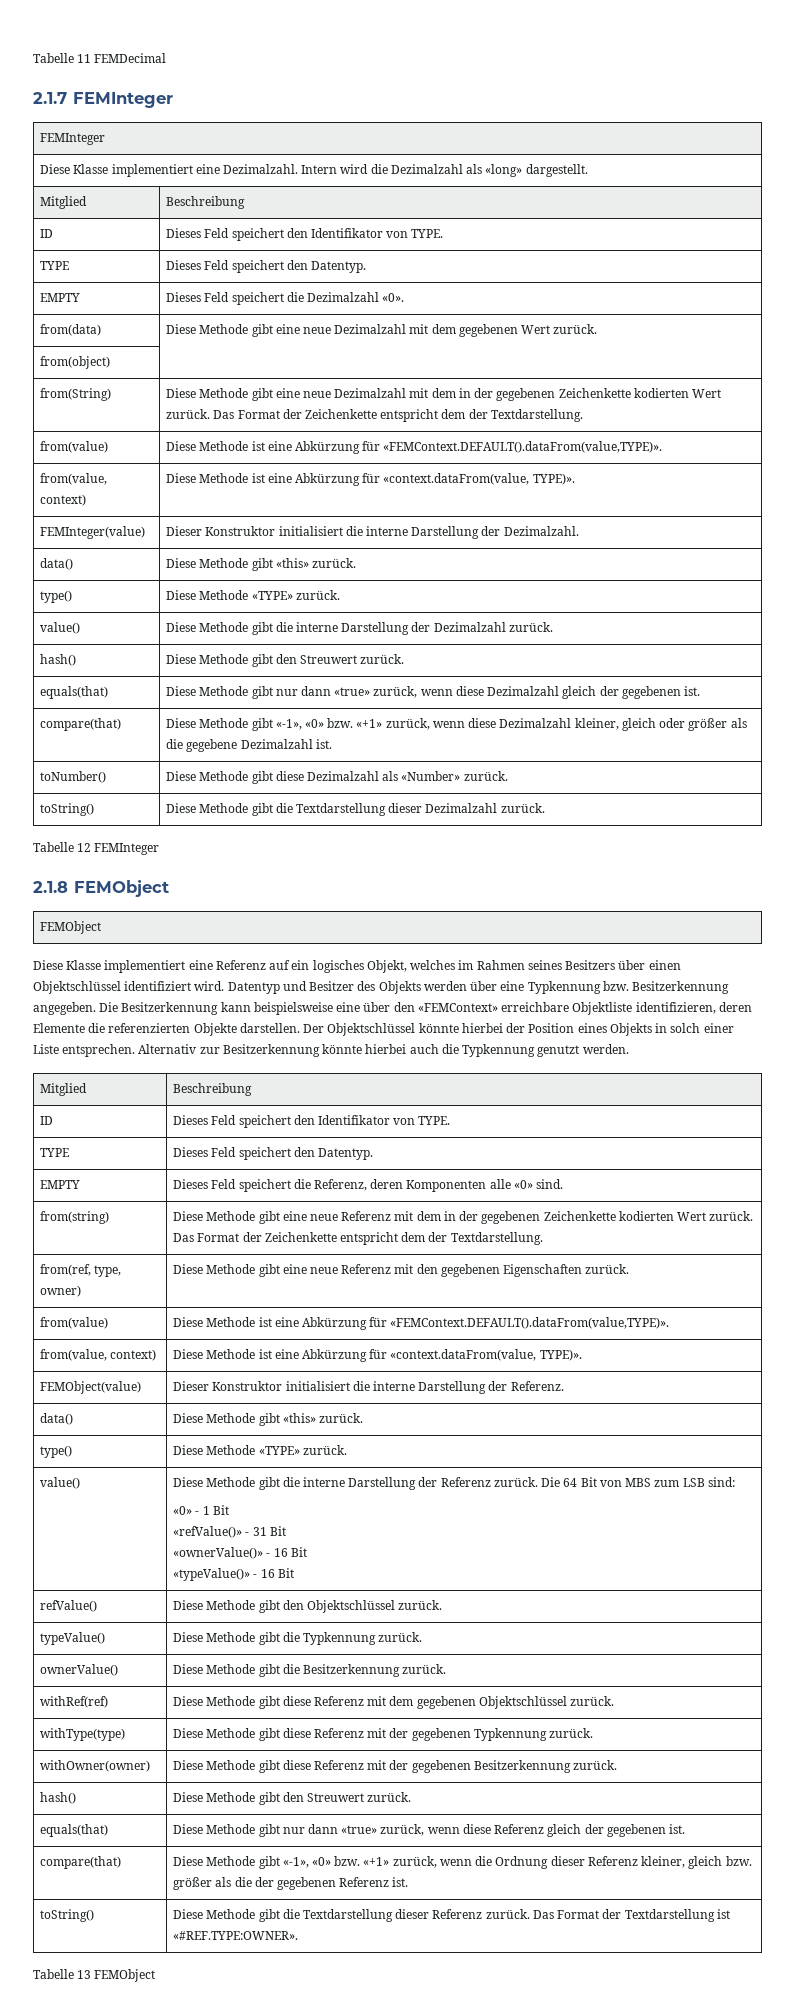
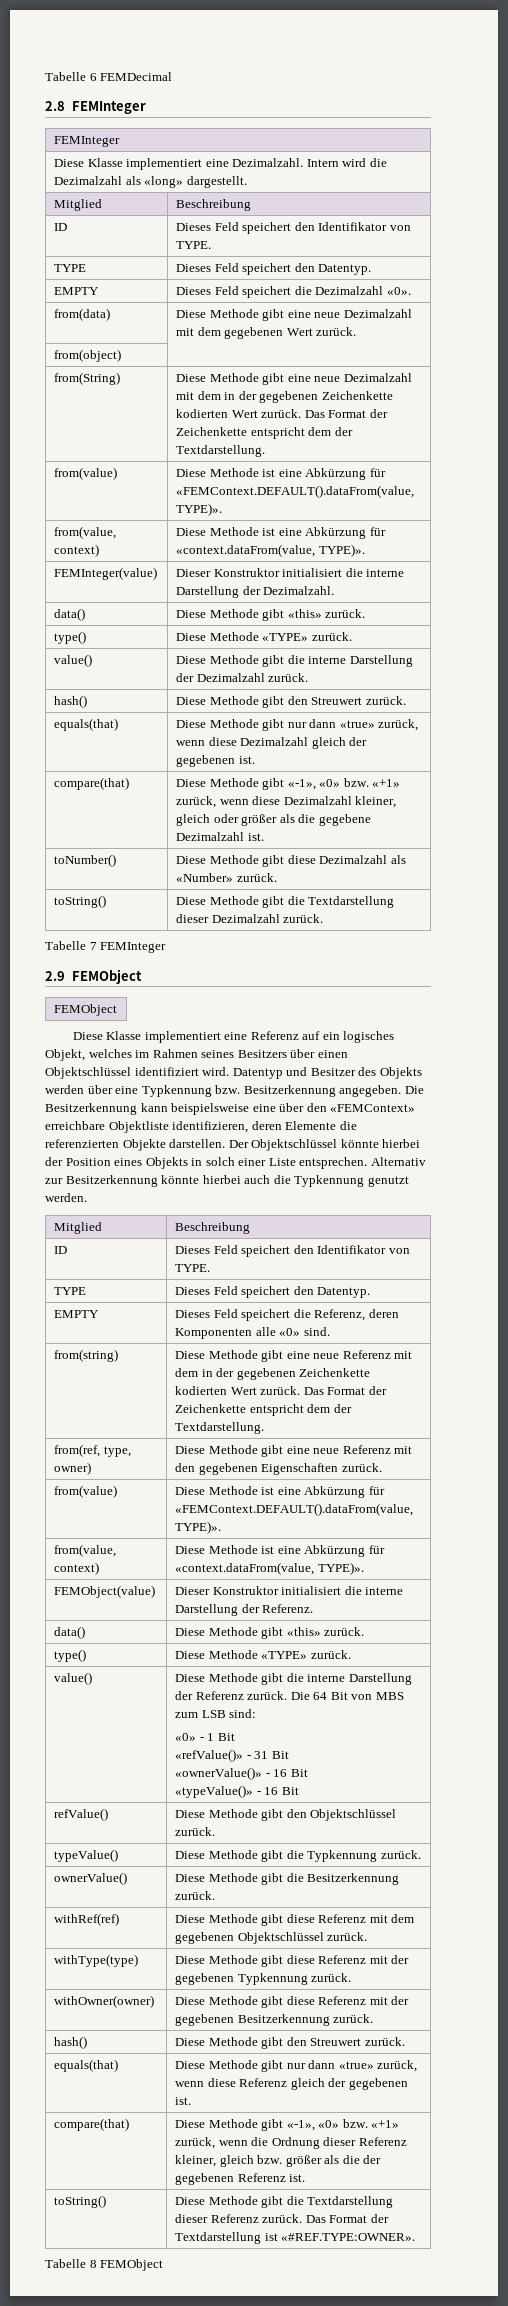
[33,53,92,63] Tabelle 11 -> [45,72,97,81] Tabelle 6
[33,92,67,104] 2.1.7 -> [45,101,65,111] 2.8
[77,843,160,855] [33,881,68,893] 12 FEMInteger // 2.1.8 -> [89,942,167,953] [45,971,65,981] 7 FEMInteger // 2.9
[77,1970,92,1979] 13 -> [89,2260,97,2268] 8

